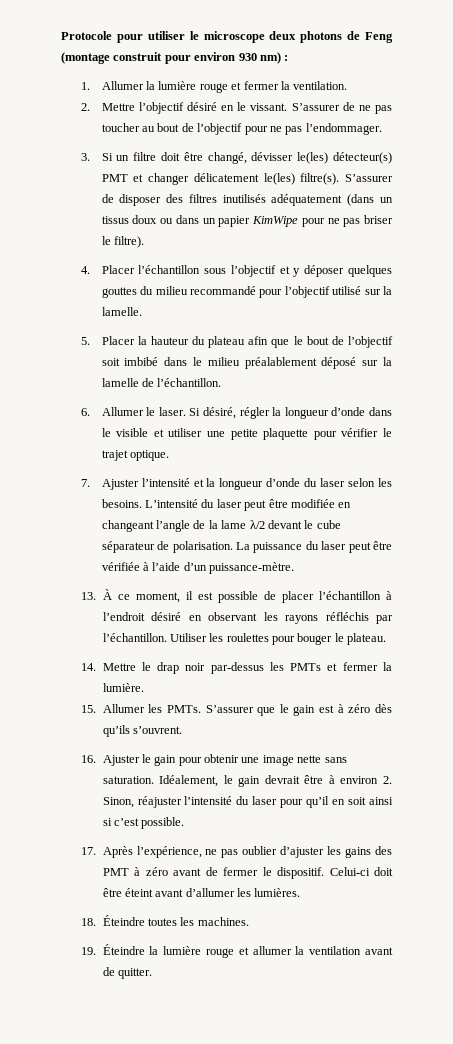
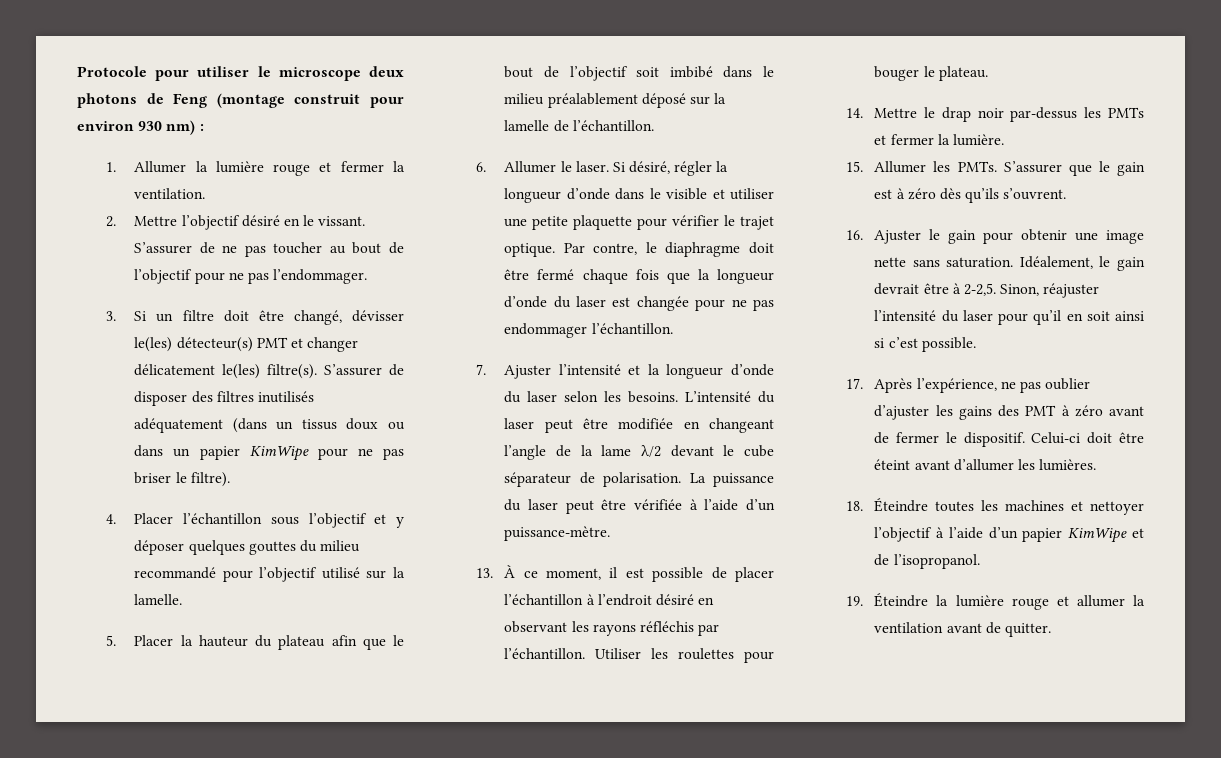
(170, 455) none -> [563,242,774,257] [504,269,774,284] [504,296,774,311] [504,323,673,338] Par contre, le diaphragme doit être fermé chaque fois que la longueur d’onde du laser est changée pour ne pas endommager l’échantillon.
[340,776,393,784] environ 2. -> [963,283,996,296] 2-2,5.
[197,917,249,926] machines. -> [1005,500,1144,515] [874,527,1144,543] [874,554,980,569] machines et nettoyer l’objectif à l’aide d’un papier KimWipe et de l’isopropanol.

